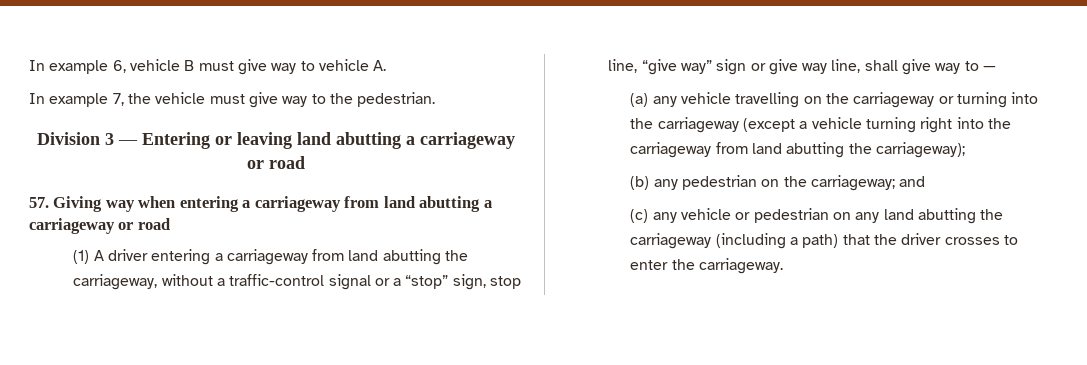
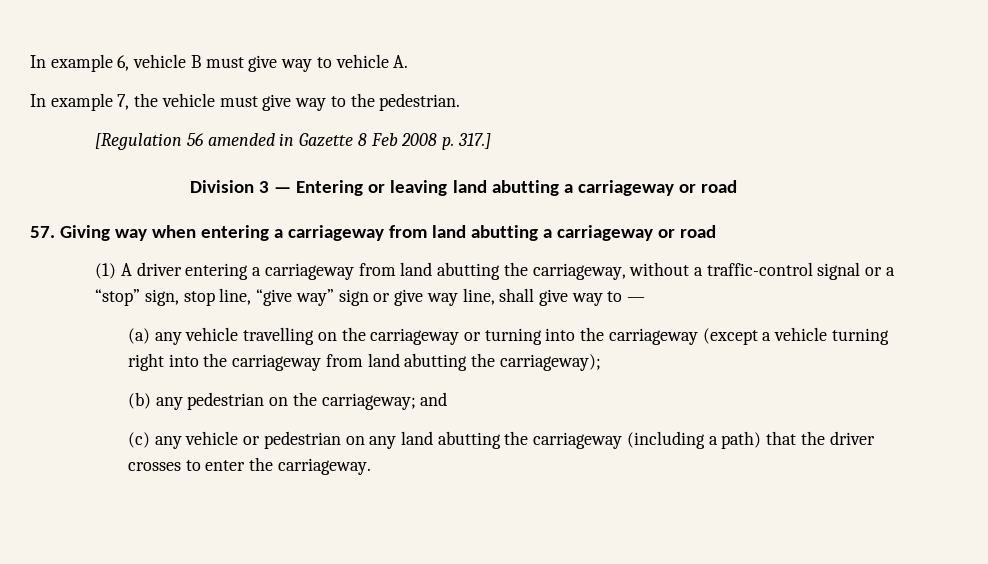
(436, 99) none -> [95,133,491,150] // [Regulation 56 amended in Gazette 8 Feb 2008 p. 317.]

